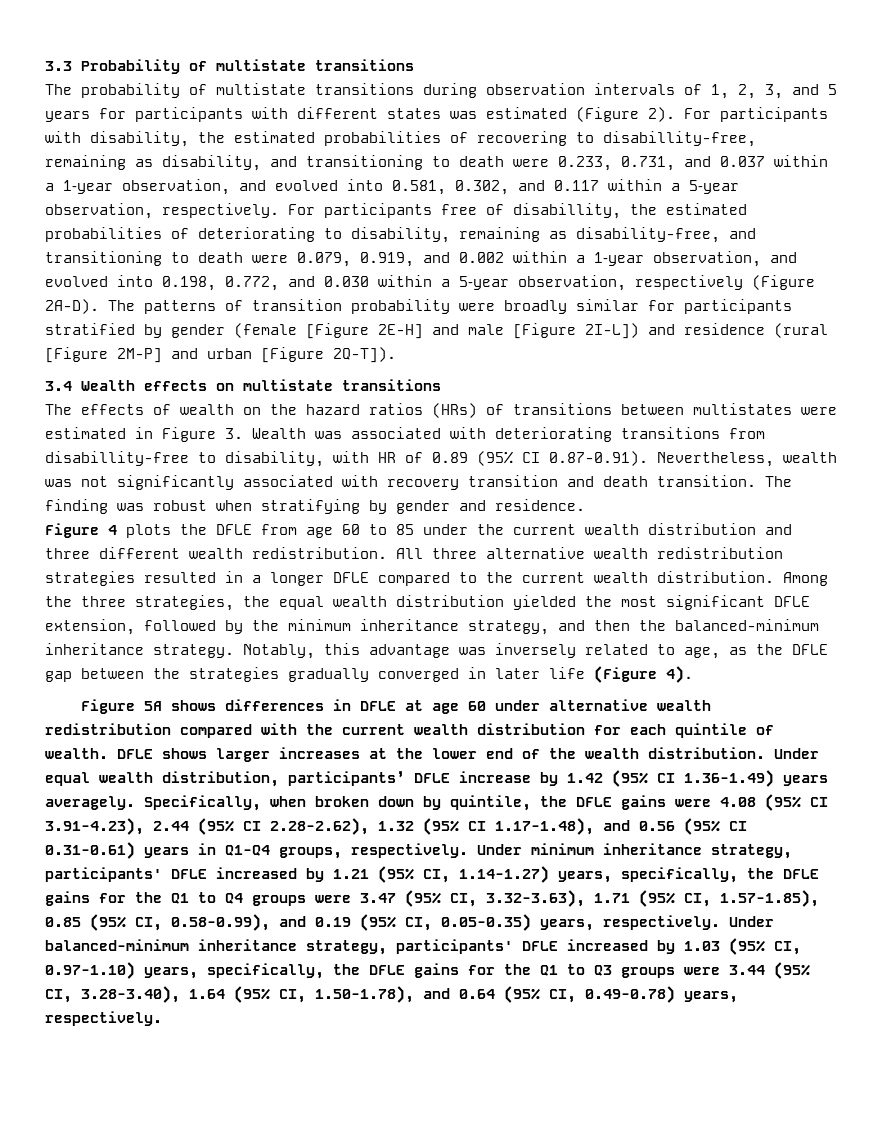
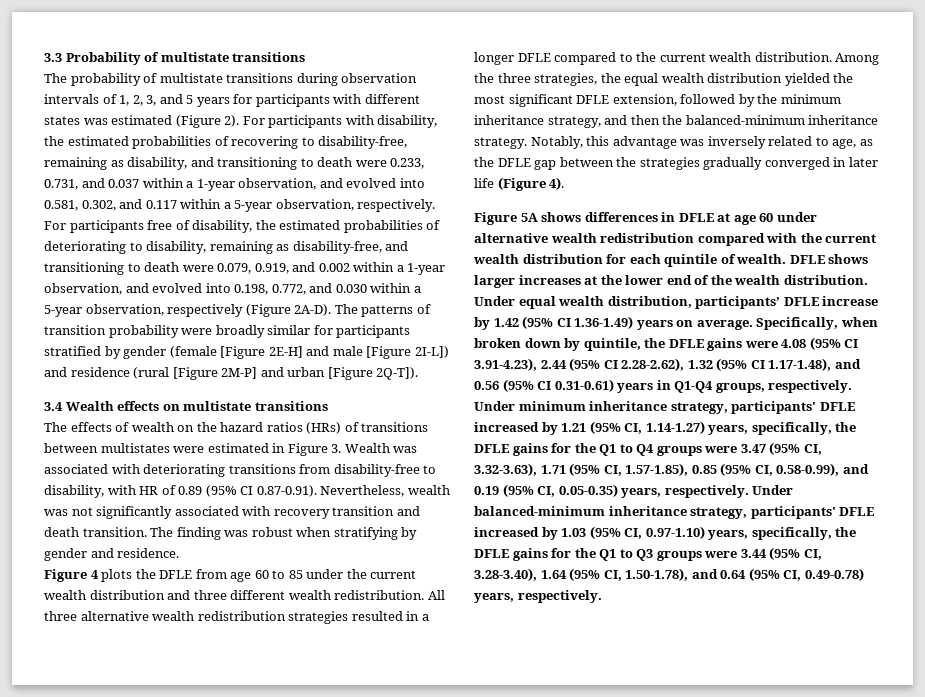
[603,131,756,147] disabillity-free, -> [318,136,408,149] disability-free,
[513,203,621,219] disabillity, -> [192,220,253,233] disability,
[45,451,189,466] disabillity-free -> [333,464,420,477] disability-free
[45,796,135,810] averagely. -> [676,320,753,330] on average.

